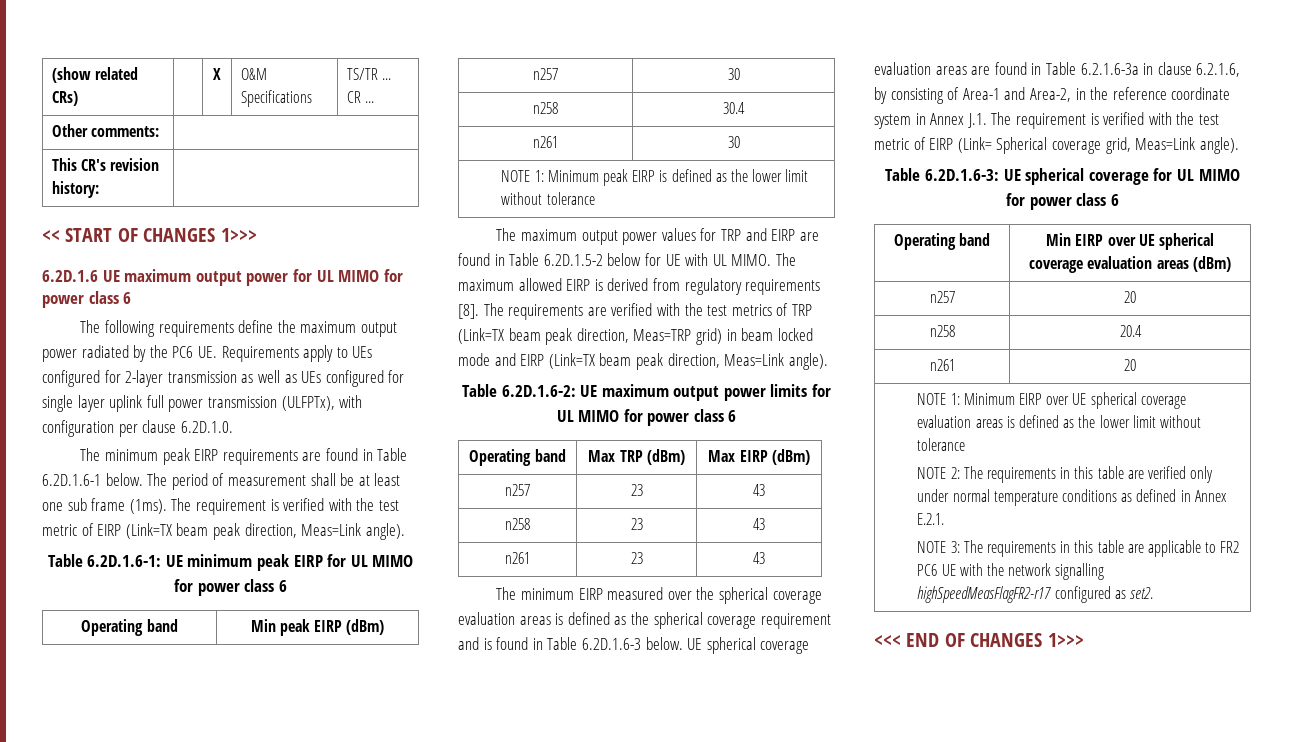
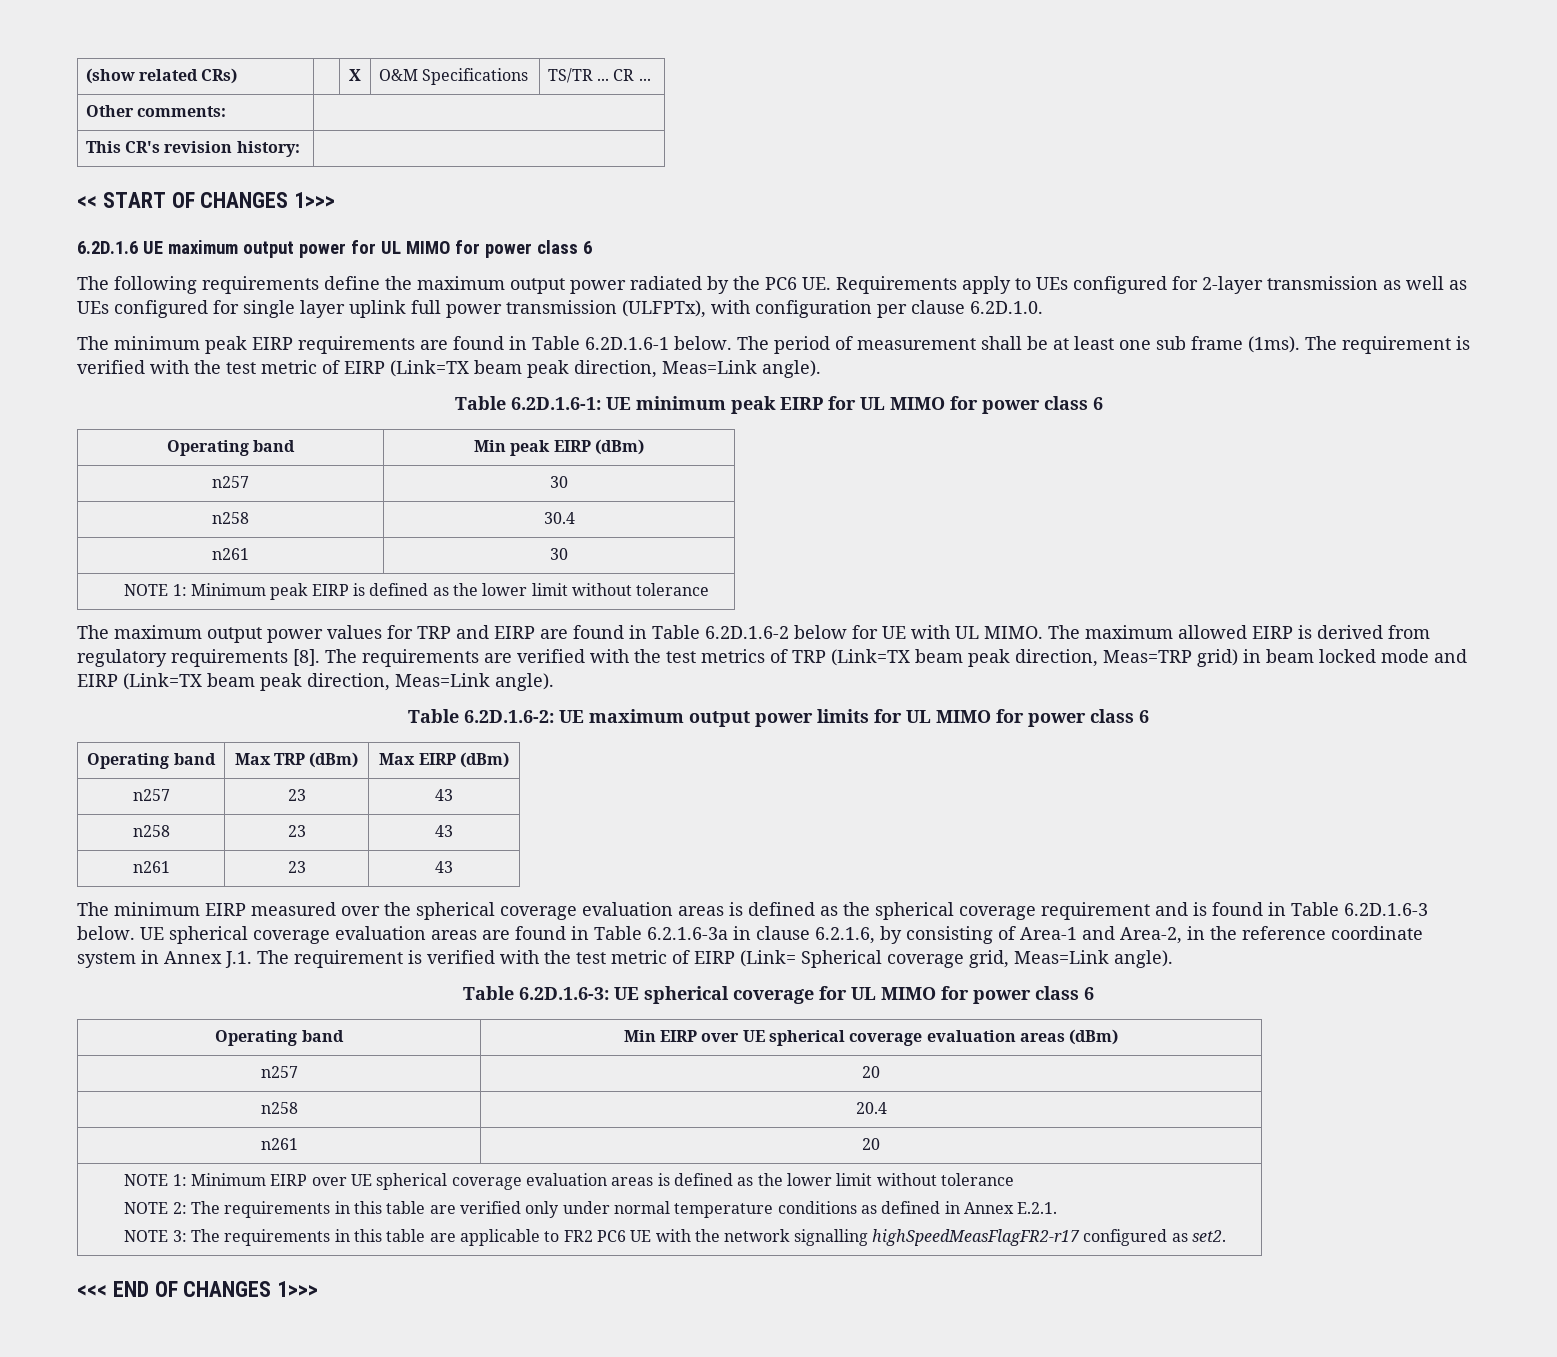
[543,254,603,266] 6.2D.1.5-2 -> [705,626,789,639] 6.2D.1.6-2

